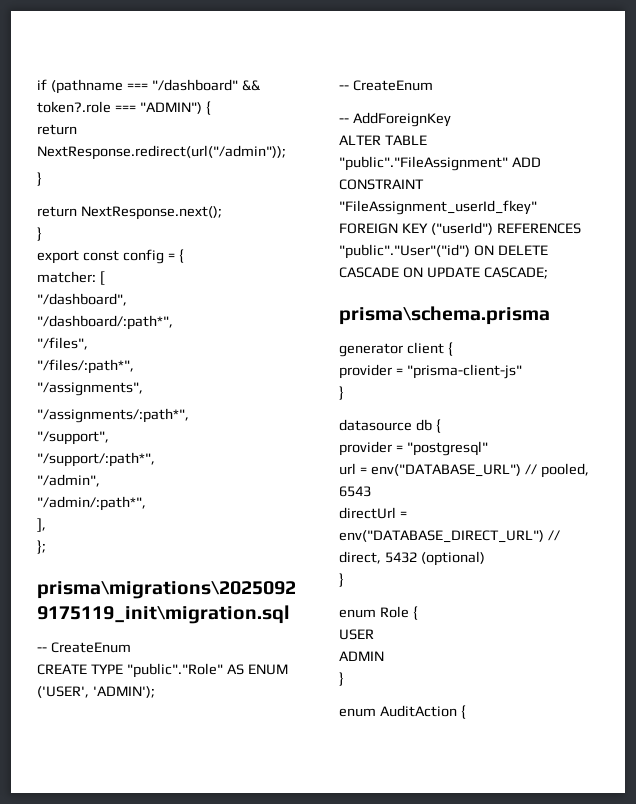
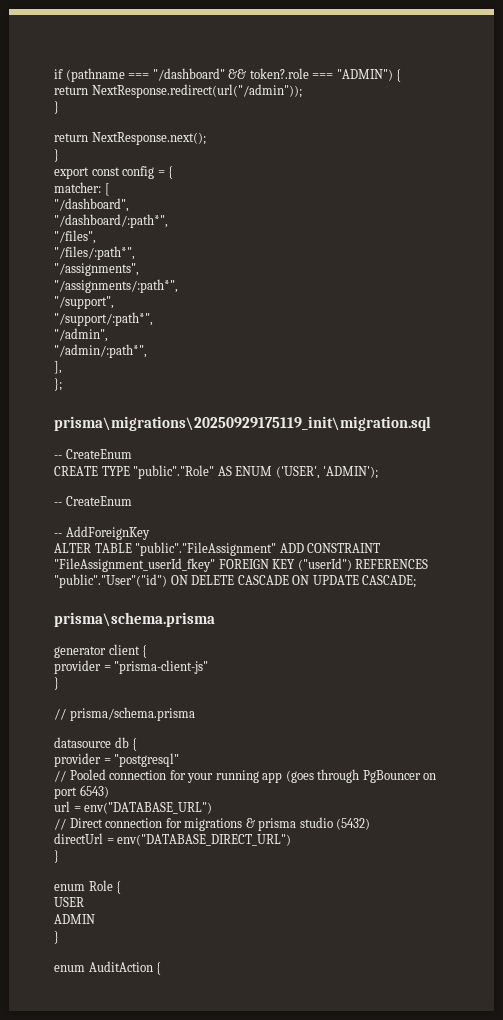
(344, 393) none -> [54,707,195,721] // // prisma/schema.prisma
[339,463,589,478] [339,486,371,497] url = env("DATABASE_URL") // pooled, 6543 -> [54,769,437,783] [54,785,109,799] [54,801,213,814] [54,817,371,831] // Pooled connection for your running app (goes through PgBouncer on port 6543) // url = env("DATABASE_URL") // // Direct connection for migrations & prisma studio (5432)
[547,530,560,541] [339,551,485,566] // direct, 5432 (optional) -> (292, 840) none

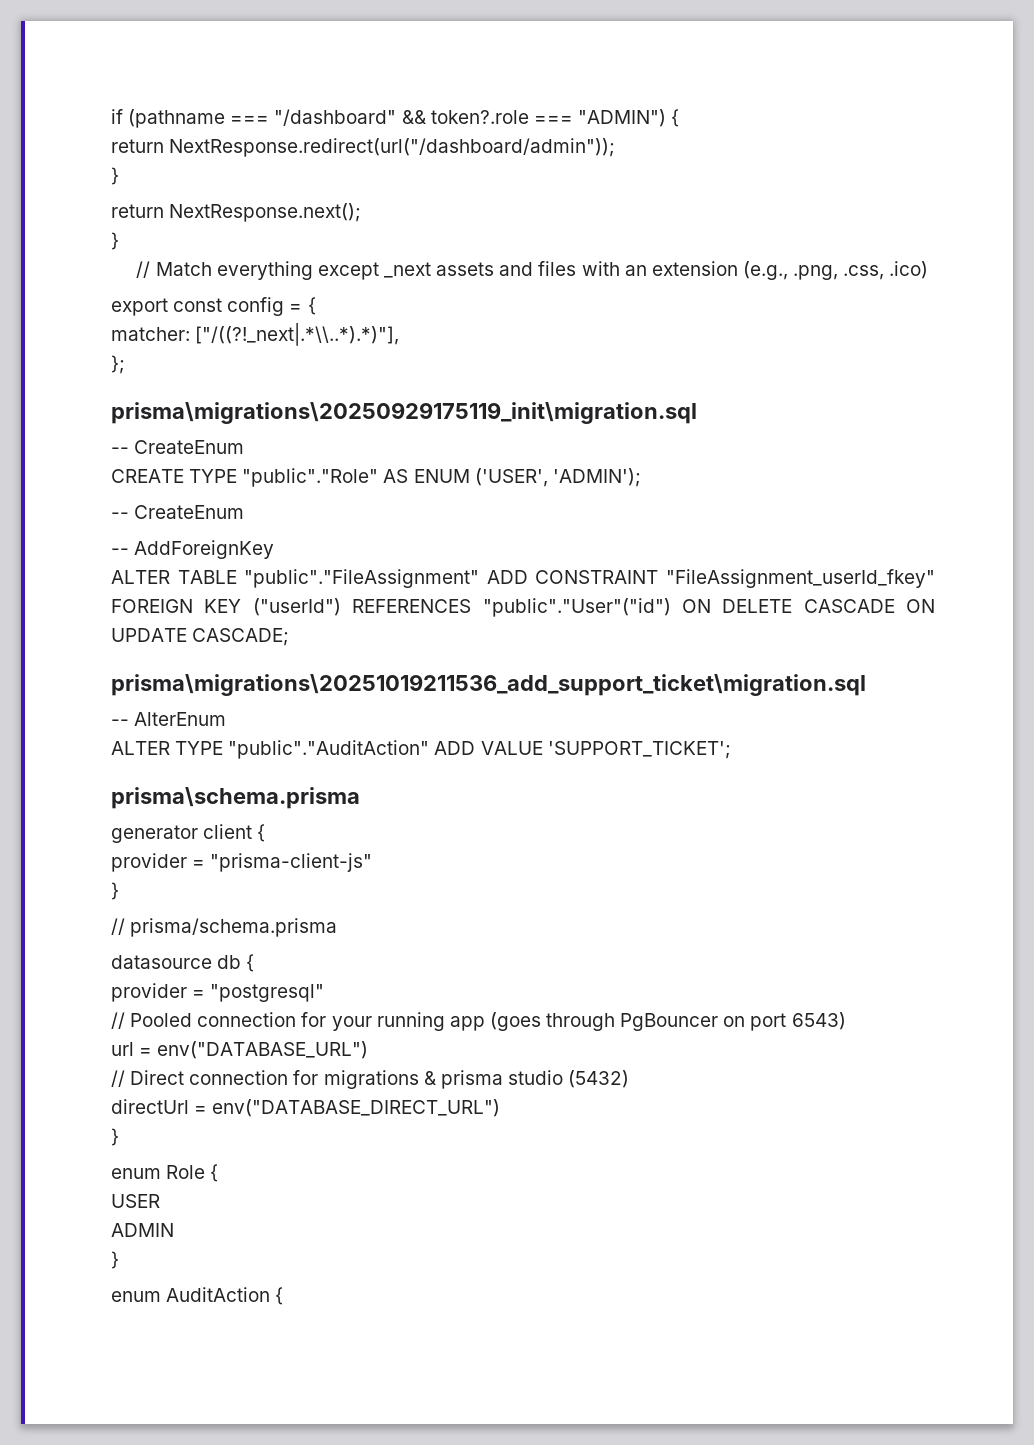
[91,84,302,98] NextResponse.redirect(url("/admin")); -> [169,138,616,157] NextResponse.redirect(url("/dashboard/admin"));
(59, 155) none -> [136,261,929,280] // // Match everything except _next assets and files with an extension (e.g., .png, .css, .ico)
[104,183,110,196] [54,198,129,212] [54,214,168,228] [54,230,96,244] [54,246,135,260] [54,263,139,276] [54,279,178,293] [54,296,114,309] [54,312,153,326] [54,328,108,342] [54,344,147,358] [54,361,62,374] [ // "/dashboard", // "/dashboard/:path*", // "/files", // "/files/:path*", // "/assignments", // "/assignments/:path*", // "/support", // "/support/:path*", // "/admin", // "/admin/:path*", // ], -> [195,323,400,346] ["/((?!_next|.*\\..*).*)"],
(417, 581) none -> [111,674,866,696] [111,712,227,726] [111,740,731,759] // prisma\migrations\20251019211536_add_support_ticket\migration.sql // -- AlterEnum // ALTER TYPE "public"."AuditAction" ADD VALUE 'SUPPORT_TICKET';

